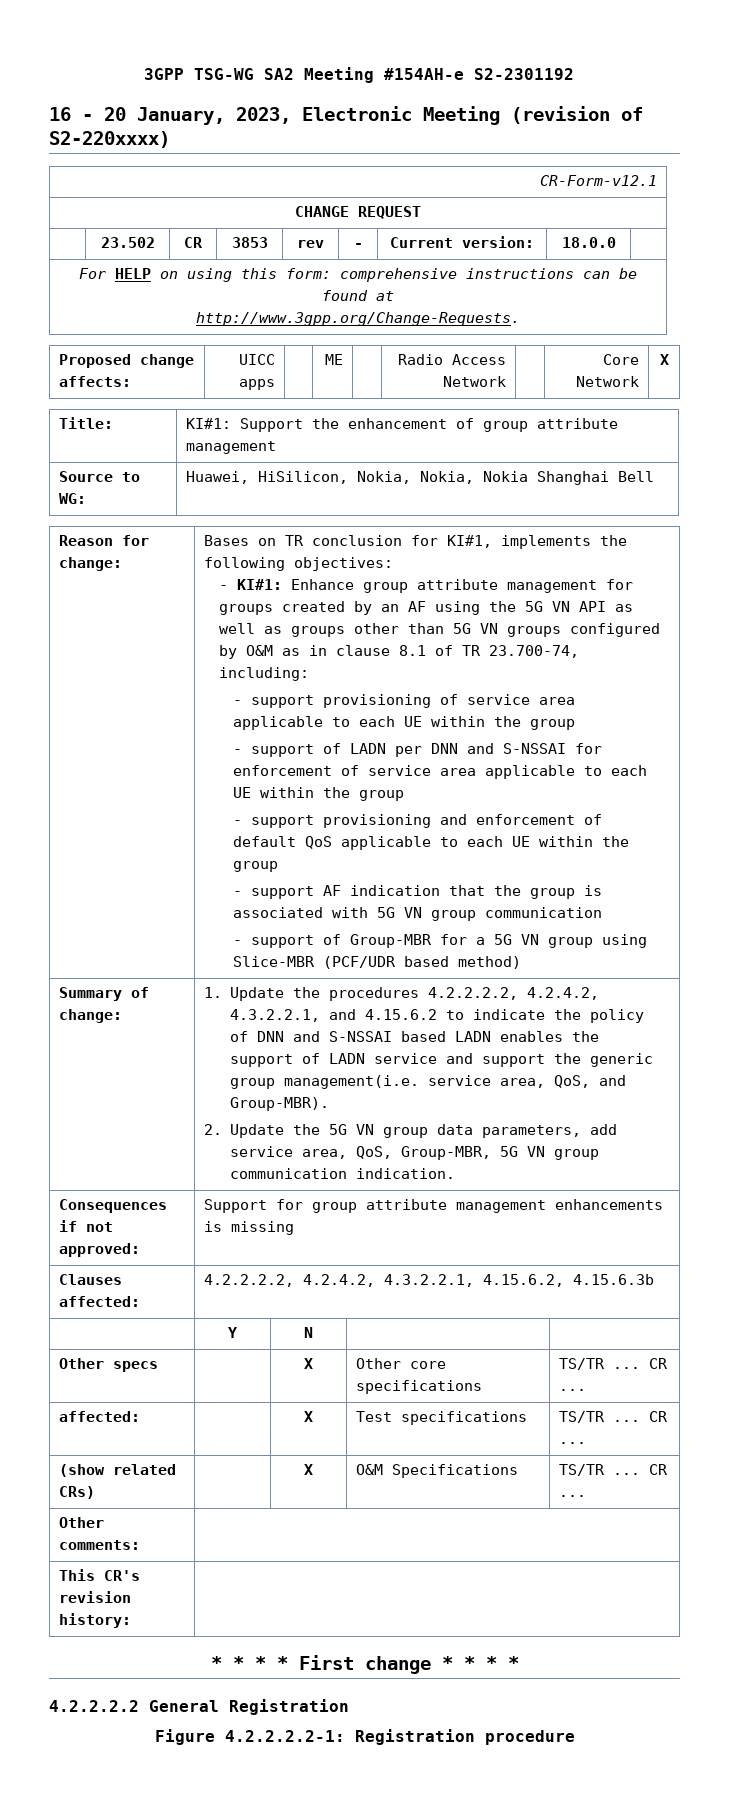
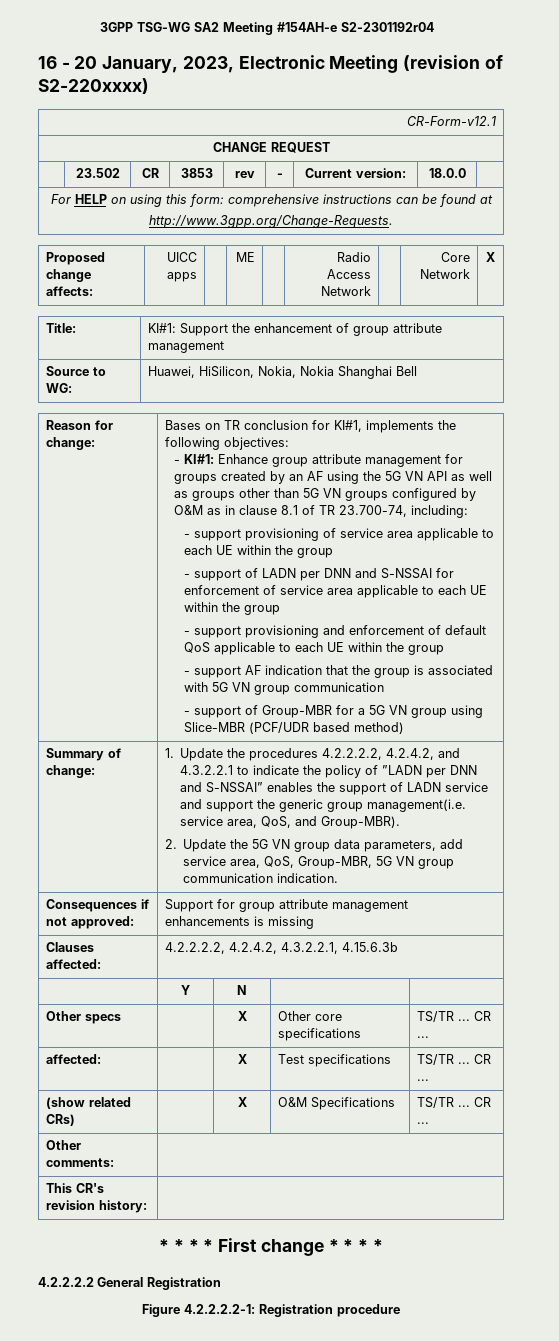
[473,68,574,80] S2-2301192 -> [341,22,435,32] S2-2301192r04
[420,471,475,484] Nokia, -> (296, 372) none
[229,1009,437,1022] 4.3.2.2.1, and 4.15.6.2 -> [438,748,461,758] [180,765,234,775] and 4.3.2.2.1
[256,1031,491,1042] DNN and S-NSSAI based LADN -> [382,765,478,778] [180,782,264,793] ”LADN per DNN and S-NSSAI”
[483,1274,565,1287] 4.15.6.2, -> (338, 948) none

